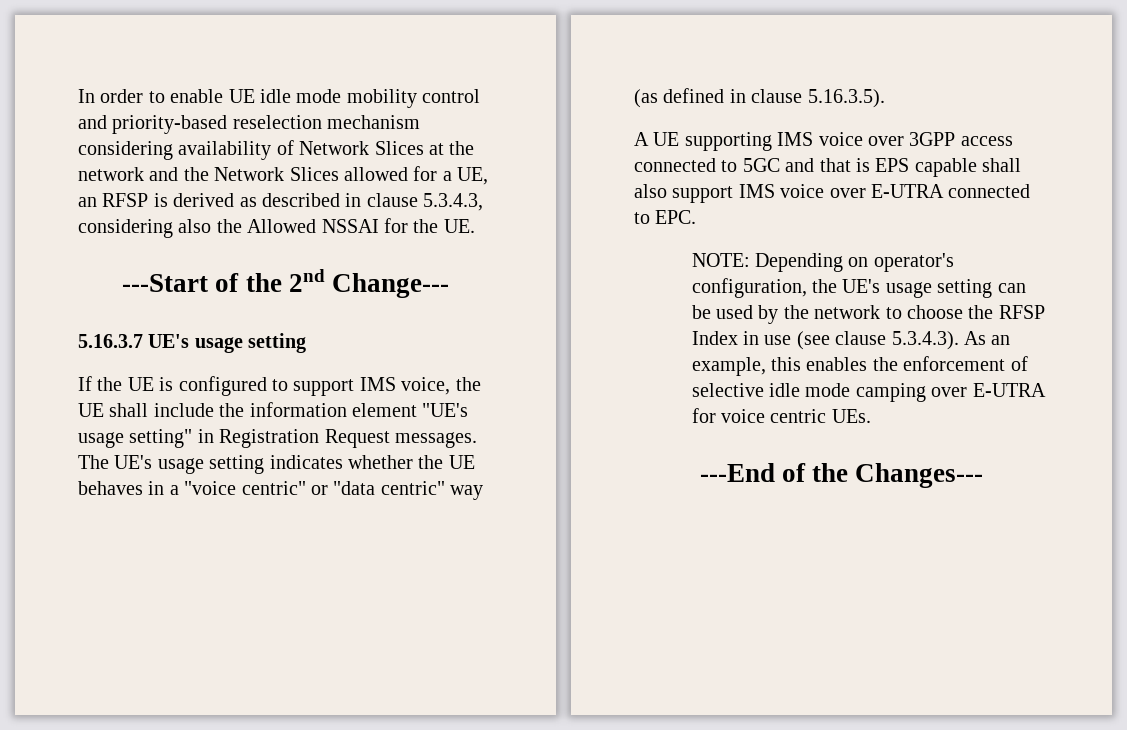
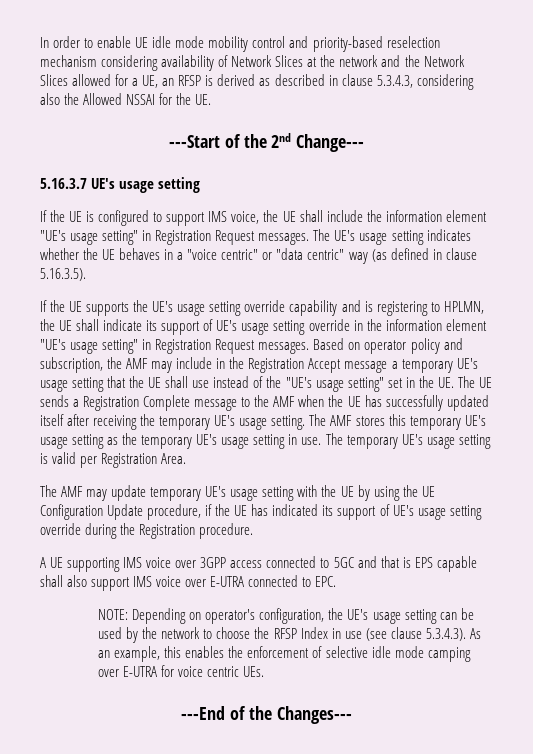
(885, 98) none -> [40,300,484,316] [40,319,487,335] [40,338,463,354] [40,357,478,373] [40,376,492,392] [40,395,489,411] [40,414,486,430] [40,433,491,449] [40,452,187,468] [40,485,435,501] [40,504,482,520] [40,523,254,539] // If the UE supports the UE's usage setting override capability and is registering to HPLMN, the UE shall indicate its support of UE's usage setting override in the information element "UE's usage setting" in Registration Request messages. Based on operator policy and subscription, the AMF may include in the Registration Accept message a temporary UE's usage setting that the UE shall use instead of the "UE's usage setting" set in the UE. The UE sends a Registration Complete message to the AMF when the UE has successfully updated itself after receiving the temporary UE's usage setting. The AMF stores this temporary UE's usage setting as the temporary UE's usage setting in use. The temporary UE's usage setting is valid per Registration Area. // The AMF may update temporary UE's usage setting with the UE by using the UE Configuration Update procedure, if the UE has indicated its support of UE's usage setting override during the Registration procedure.

